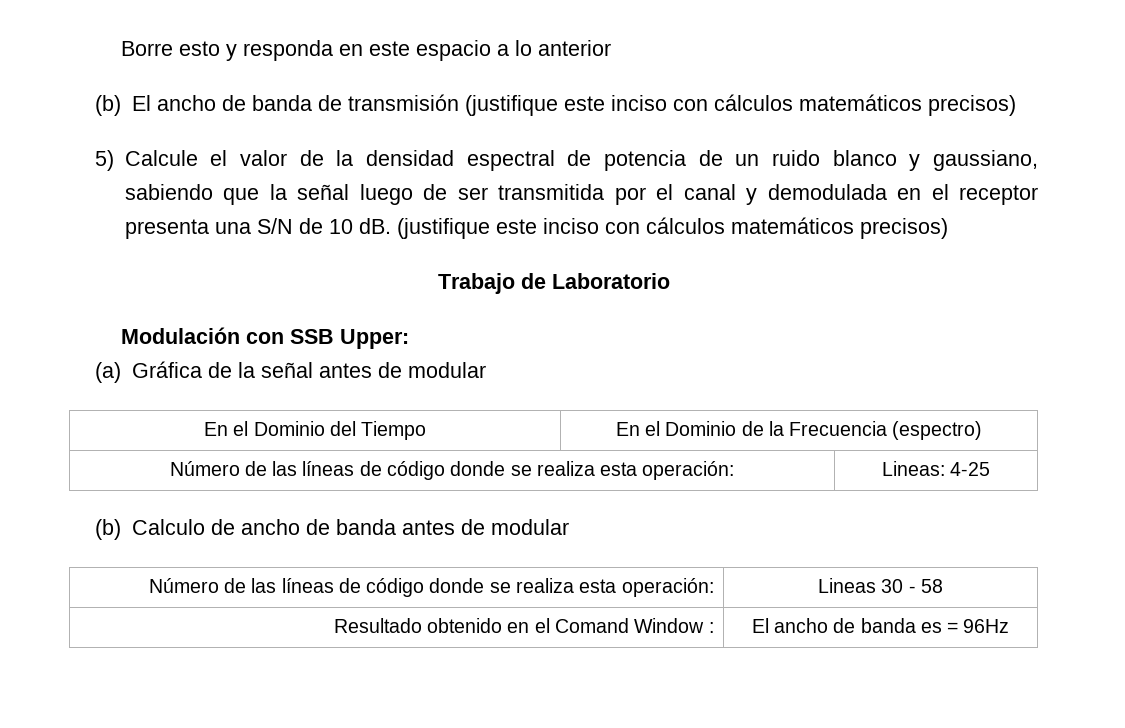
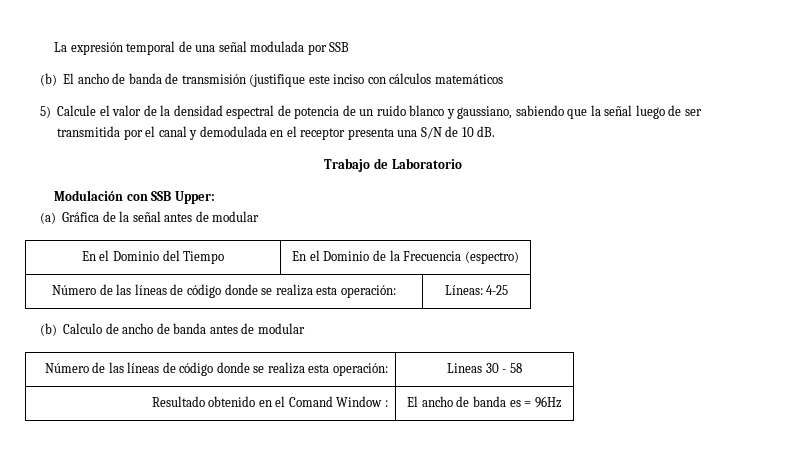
[120,40,611,61] Borre esto y responda en este espacio a lo anterior -> [54,41,350,55] La expresión temporal de una señal modulada por SSB
[927,95,1016,116] precisos) -> (503, 79) none
[396,217,948,239] (justifique este inciso con cálculos matemáticos precisos) -> (496, 131) none
[881,461,945,476] Lineas: -> [444,285,483,295] Líneas:

